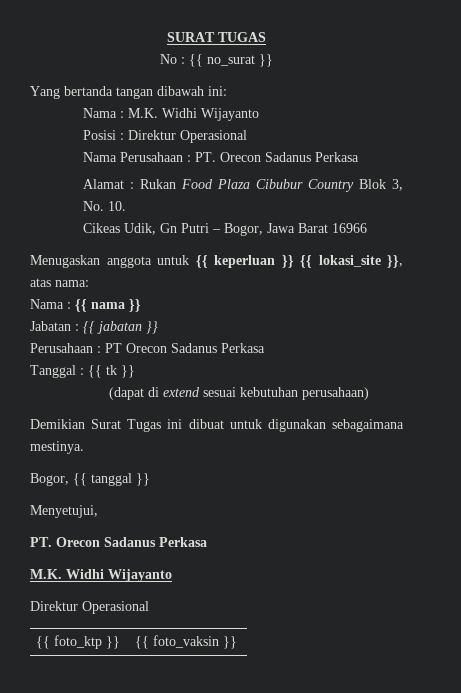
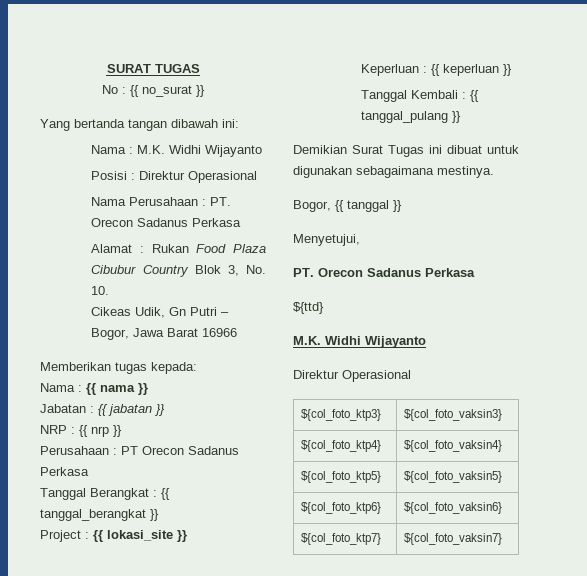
[30,255,403,268] [30,278,89,287] Menugaskan anggota untuk {{ keperluan }} {{ lokasi_site }}, atas nama: -> [40,362,197,374] Memberikan tugas kepada:
(158, 327) none -> [40,425,122,437] // NRP : {{ nrp }}
[80,365,135,378] [108,387,369,400] : {{ tk }} // (dapat di extend sesuai kebutuhan perusahaan) -> [90,488,170,500] [40,509,159,521] [40,530,187,542] [360,64,512,76] [360,90,479,102] [360,111,461,123] Berangkat : {{ tanggal_berangkat }} // Project : {{ lokasi_site }} // Keperluan : {{ keperluan }} // Tanggal Kembali : {{ tanggal_pulang }}
(207, 542) none -> [293,302,324,314] // ${ttd}
[36,635,121,649] [135,635,238,649] {{ foto_ktp }} | {{ foto_vaksin }} -> [301,409,382,421] [404,409,503,421] [301,440,382,452] [404,440,503,452] [301,471,382,483] [404,471,503,483] [301,502,382,514] [404,502,503,514] [301,533,382,545] [404,533,503,545] ${col_foto_ktp3} | ${col_foto_vaksin3} // ${col_foto_ktp4} | ${col_foto_vaksin4} // ${col_foto_ktp5} | ${col_foto_vaksin5} // ${col_foto_ktp6} | ${col_foto_vaksin6} // ${col_foto_ktp7} | ${col_foto_vaksin7}

